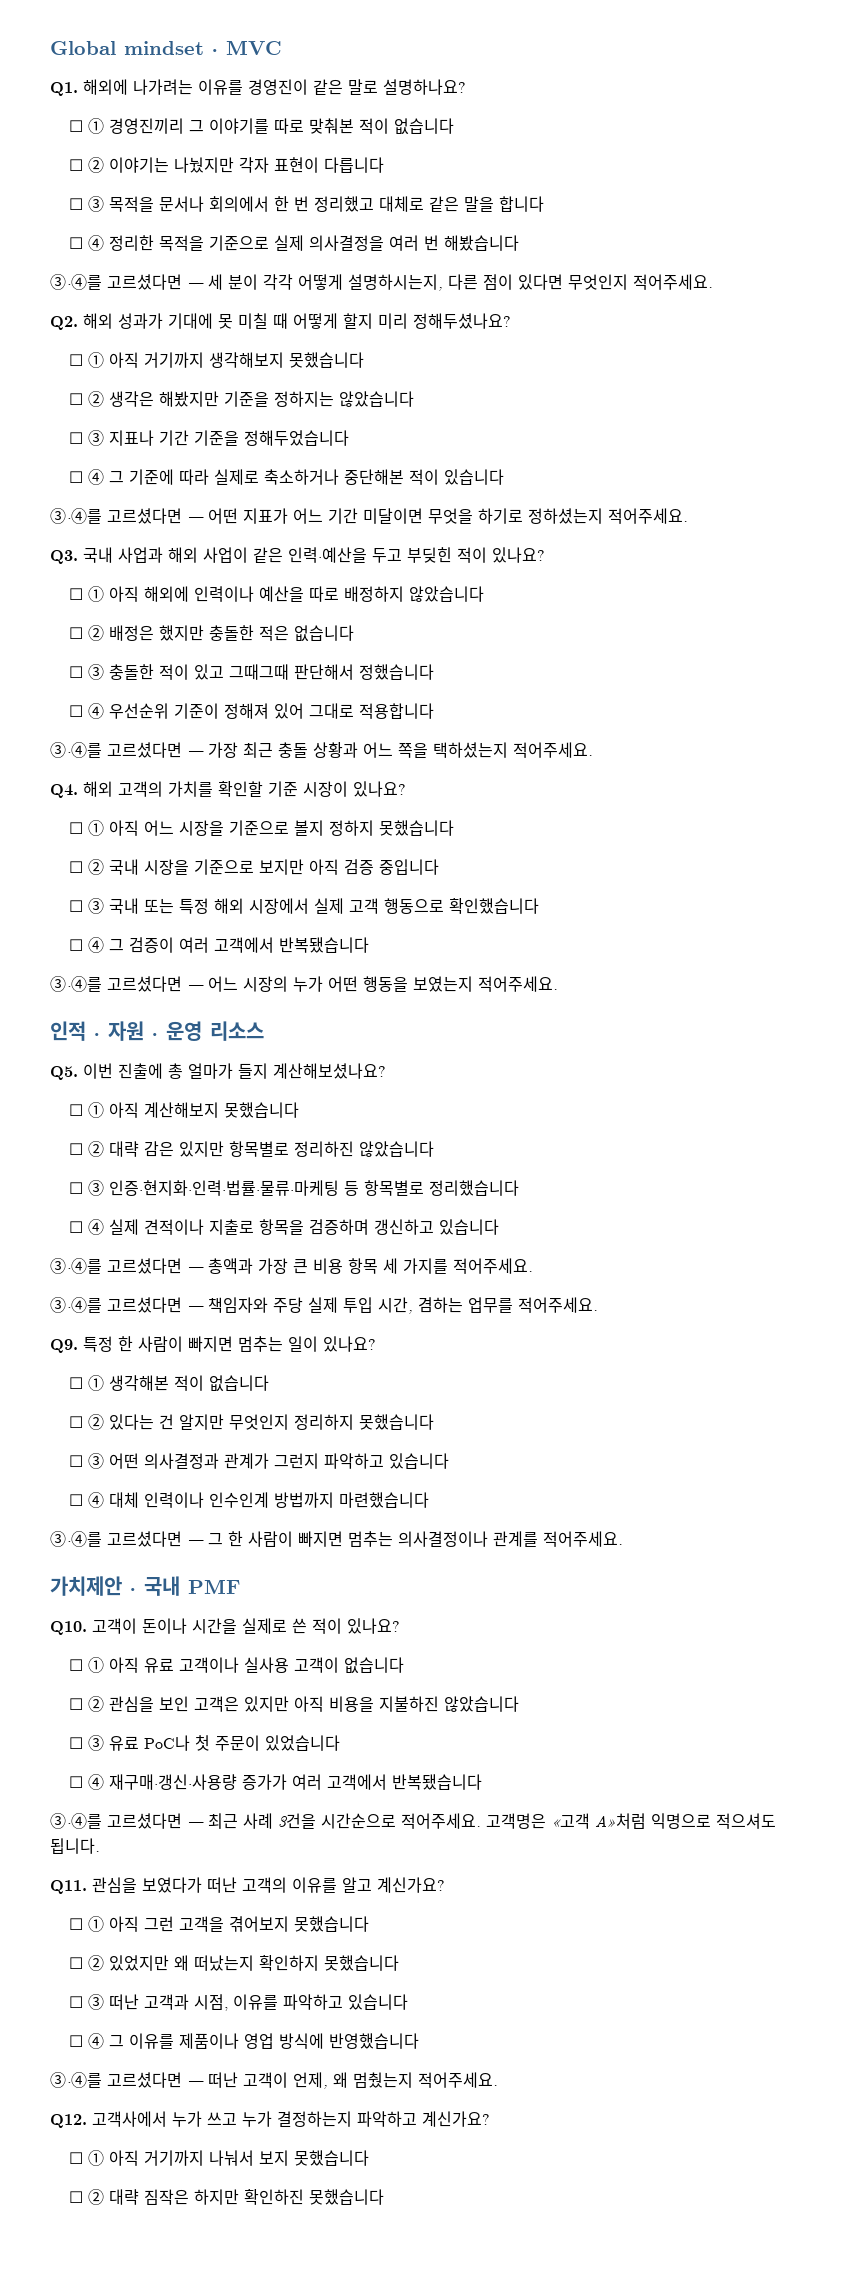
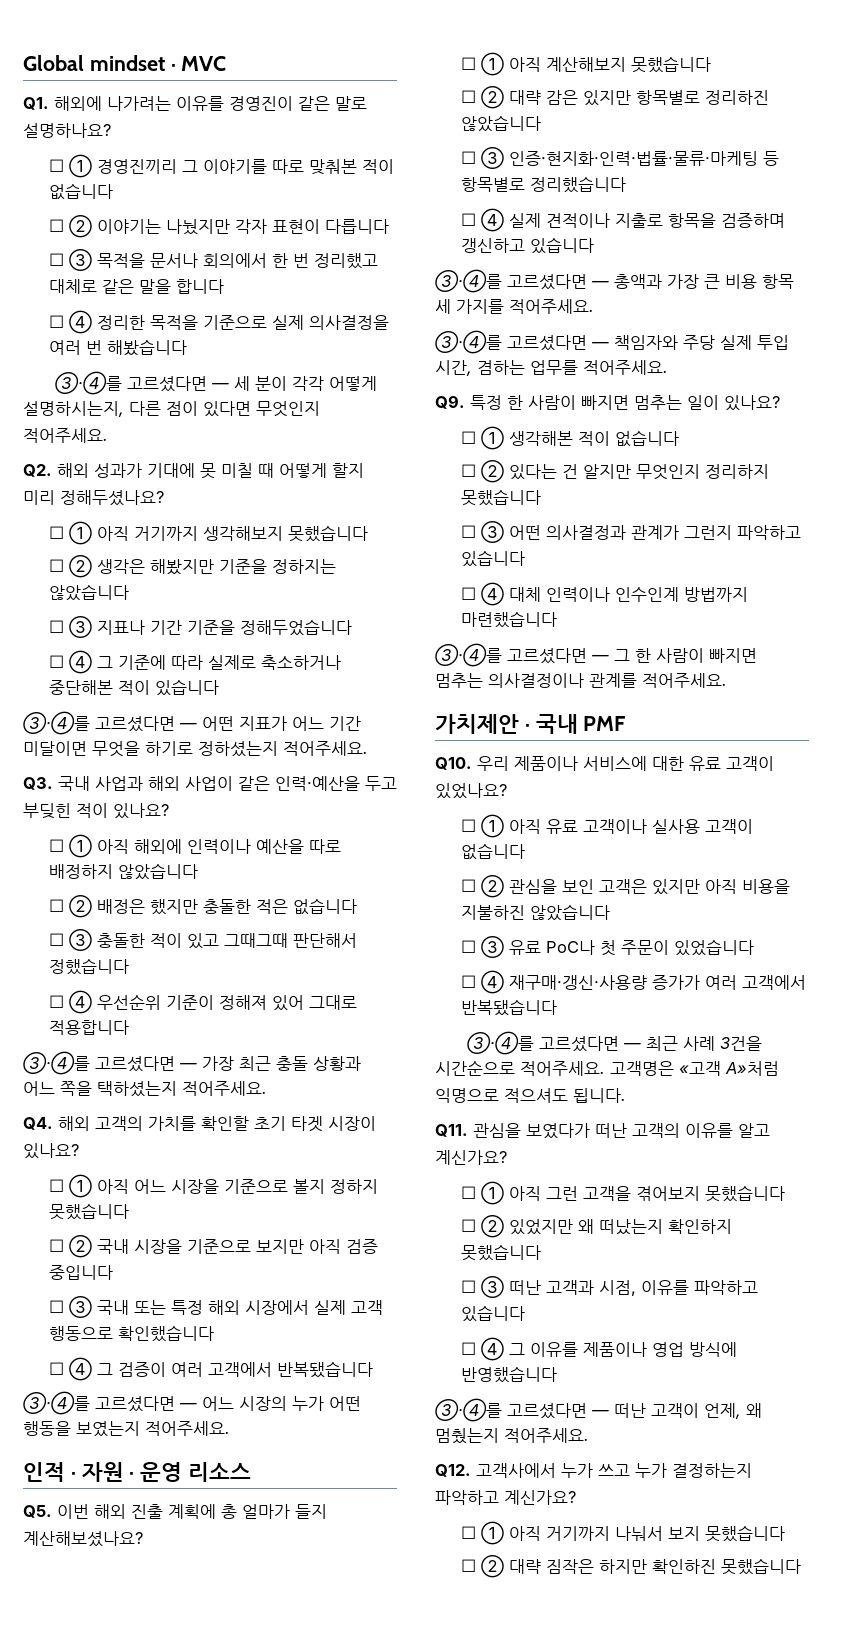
[268,781,298,797] 기준 -> [254,1116,323,1132] 초기 타겟
[118,1063,163,1079] 진출에 -> [94,1504,216,1519] 해외 진출 계획에
[92,1618,400,1634] 고객이 돈이나 시간을 실제로 쓴 적이 있나요? -> [477,756,774,771] [435,783,507,799] 우리 제품이나 서비스에 대한 유료 고객이 있었나요?

